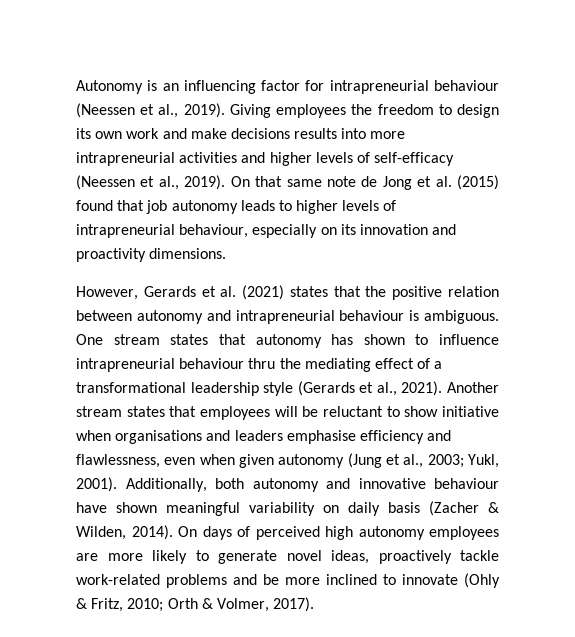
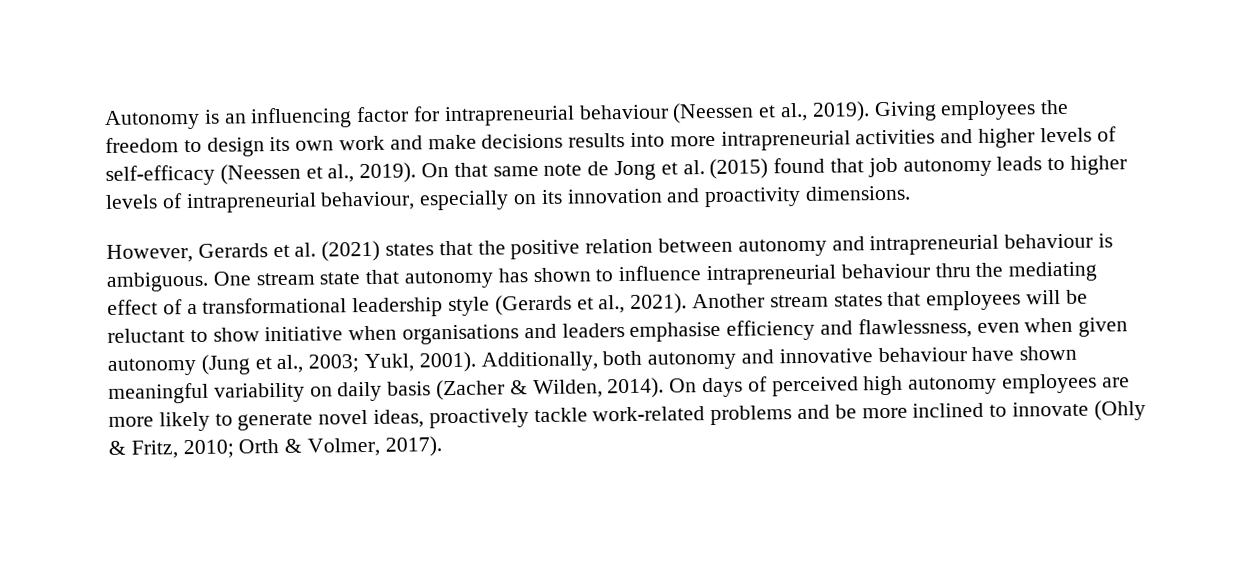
[170,334,209,345] states -> [319,272,361,285] state

